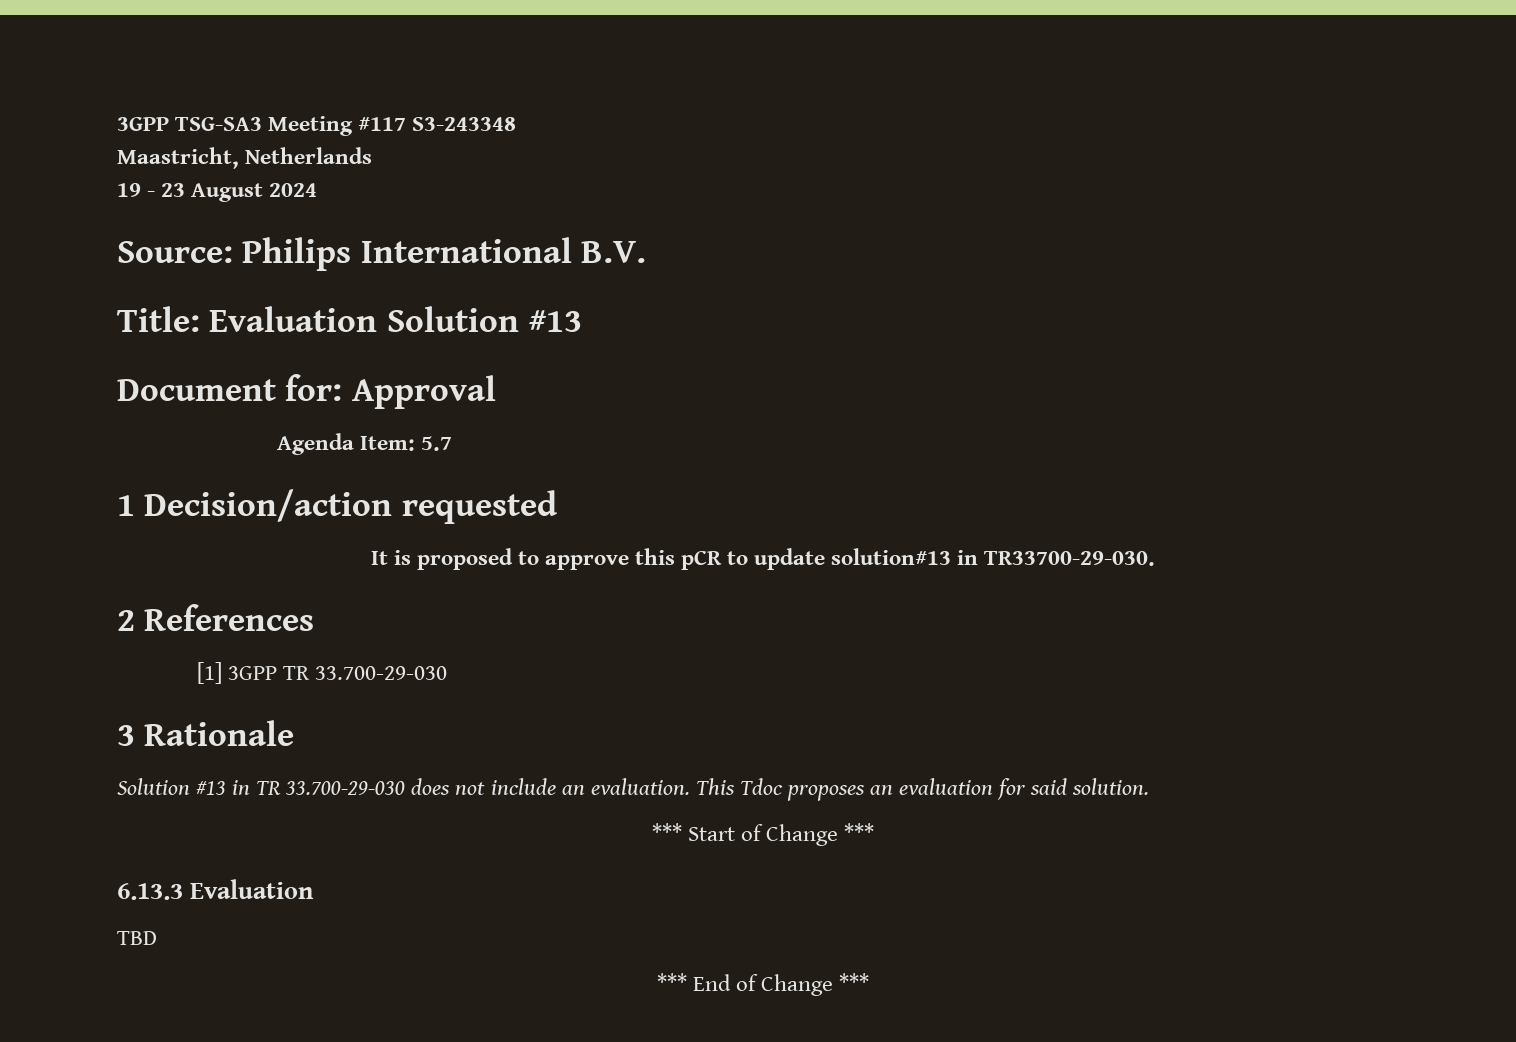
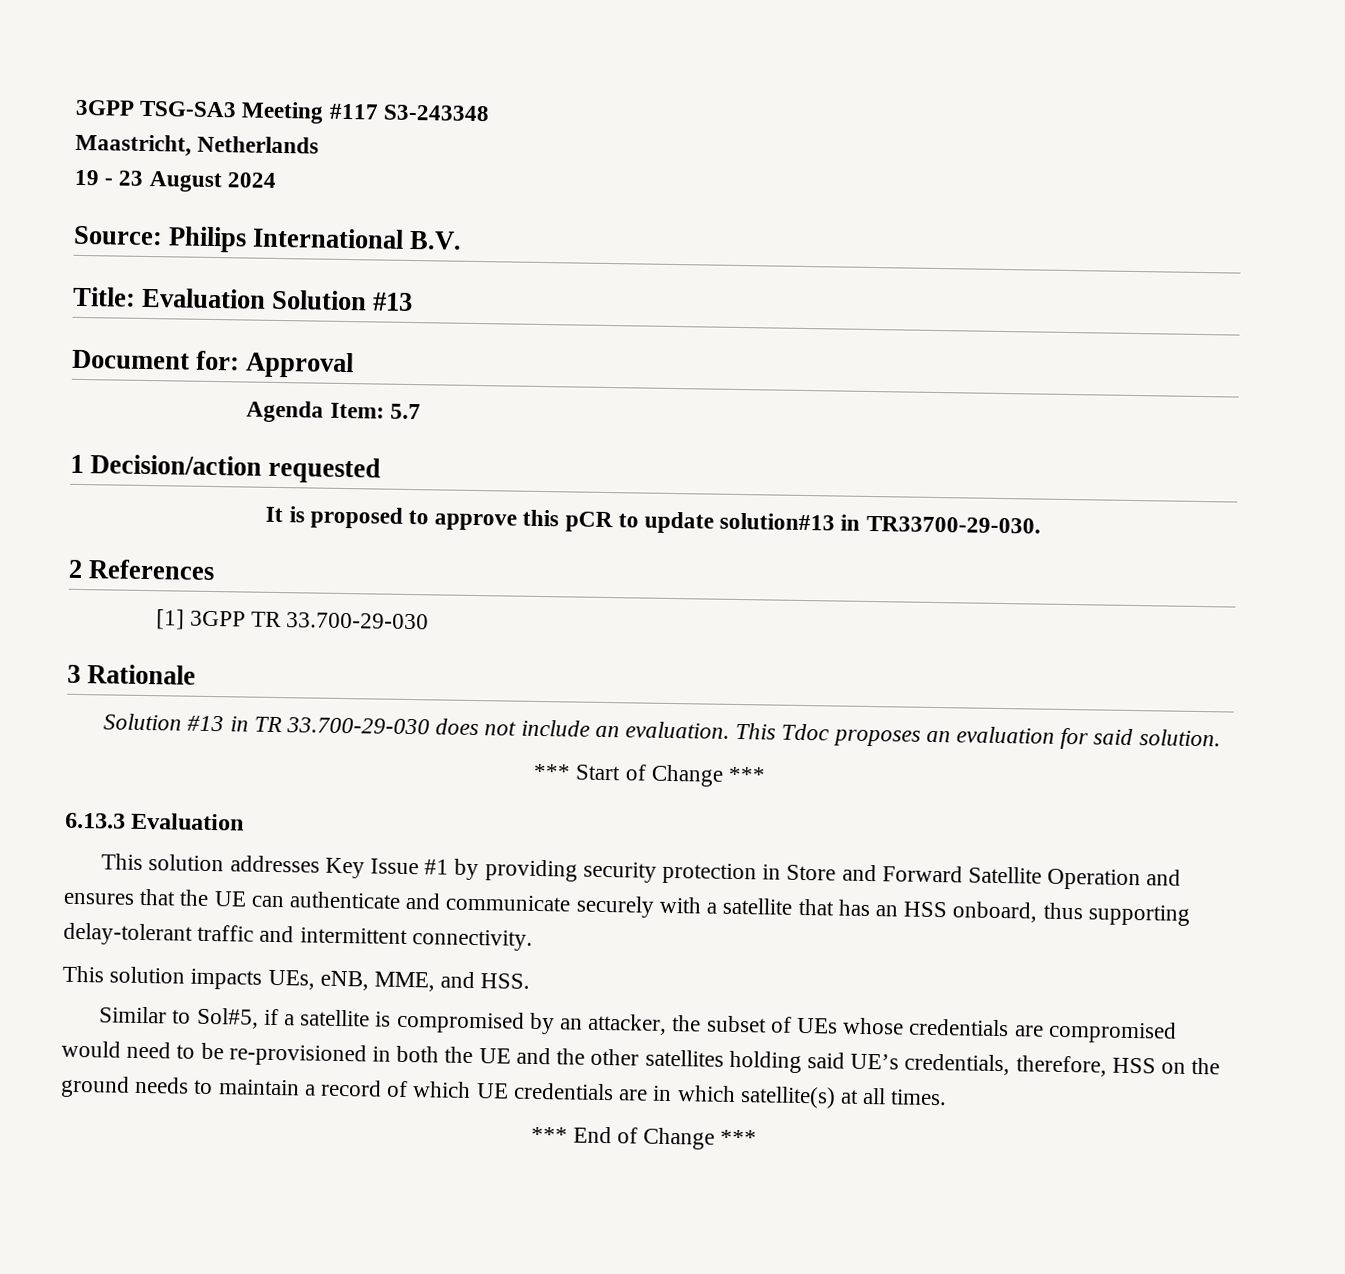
[117,931,157,945] TBD -> [101,853,1182,891] [63,888,1190,926] [63,922,533,951] [62,965,531,992] [99,1006,1177,1044] [61,1040,1221,1077] [60,1075,948,1109] This solution addresses Key Issue #1 by providing security protection in Store and Forward Satellite Operation and ensures that the UE can authenticate and communicate securely with a satellite that has an HSS onboard, thus supporting delay-tolerant traffic and intermittent connectivity. // This solution impacts UEs, eNB, MME, and HSS. // Similar to Sol#5, if a satellite is compromised by an attacker, the subset of UEs whose credentials are compromised would need to be re-provisioned in both the UE and the other satellites holding said UE’s credentials, therefore, HSS on the ground needs to maintain a record of which UE credentials are in which satellite(s) at all times.

